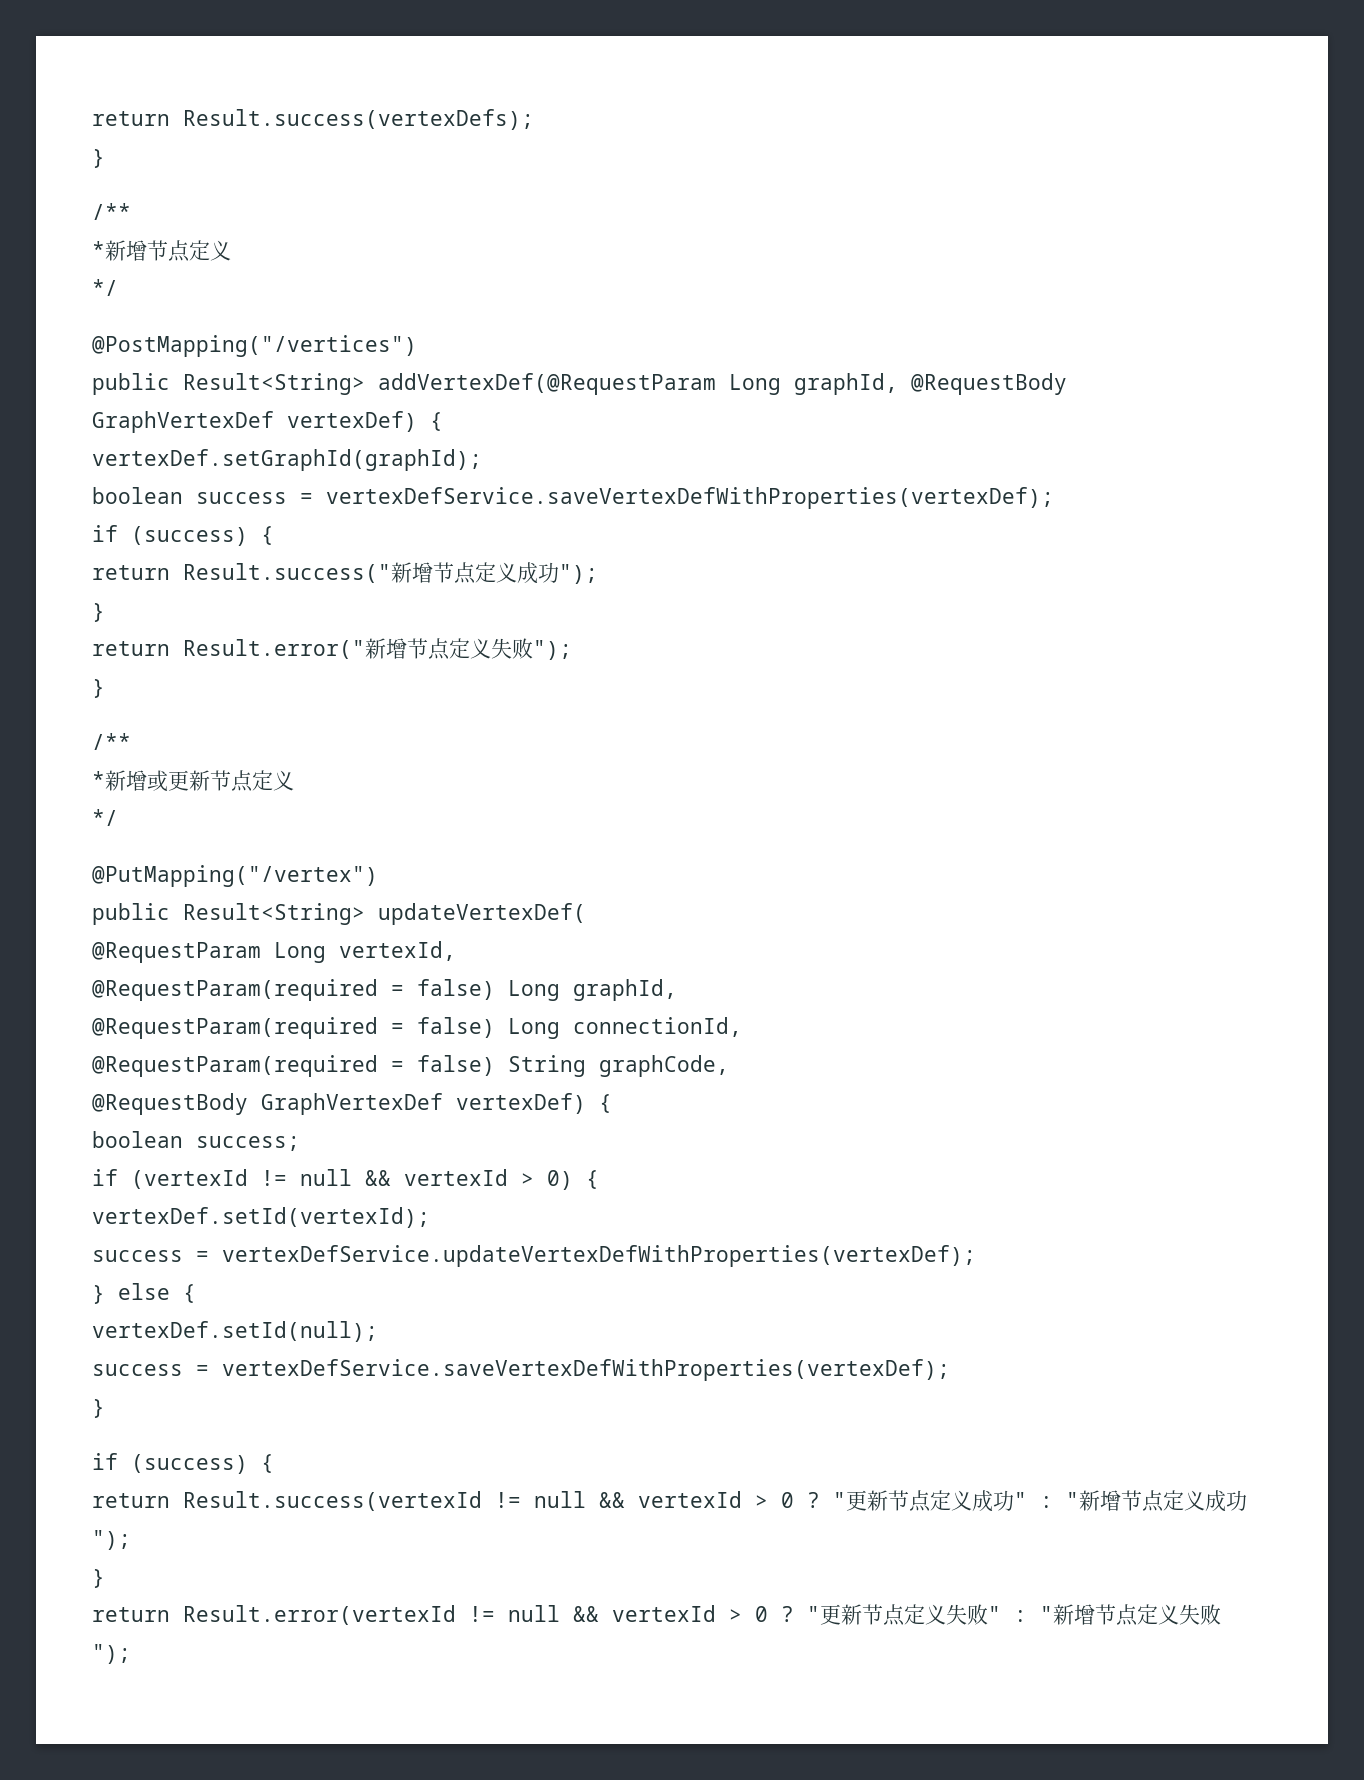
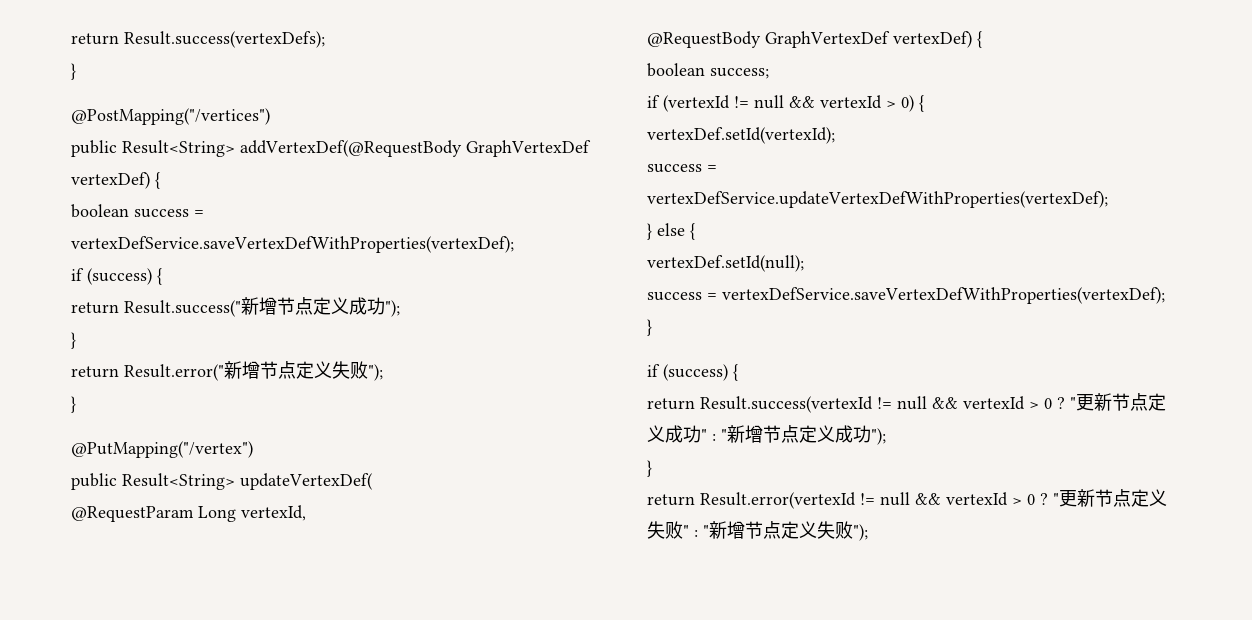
[92,203,131,220] [92,240,231,262] [92,279,118,296] // /** // *新增节点定义 // */ -> (76, 71) none
[378,373,1067,395] [92,411,443,433] [92,449,482,471] addVertexDef(@RequestParam Long graphId, @RequestBody GraphVertexDef vertexDef) { // vertexDef.setGraphId(graphId); -> [240,140,591,157] [71,172,160,189] addVertexDef(@RequestBody GraphVertexDef vertexDef) {
[92,733,131,750] [92,770,294,792] [92,809,118,826] // /** // *新增或更新节点定义 // */ -> (76, 404) none
[92,979,677,1001] [92,1017,742,1039] [92,1055,729,1077] // @RequestParam(required = false) Long graphId, // @RequestParam(required = false) Long connectionId, // @RequestParam(required = false) String graphCode, -> (306, 513) none

